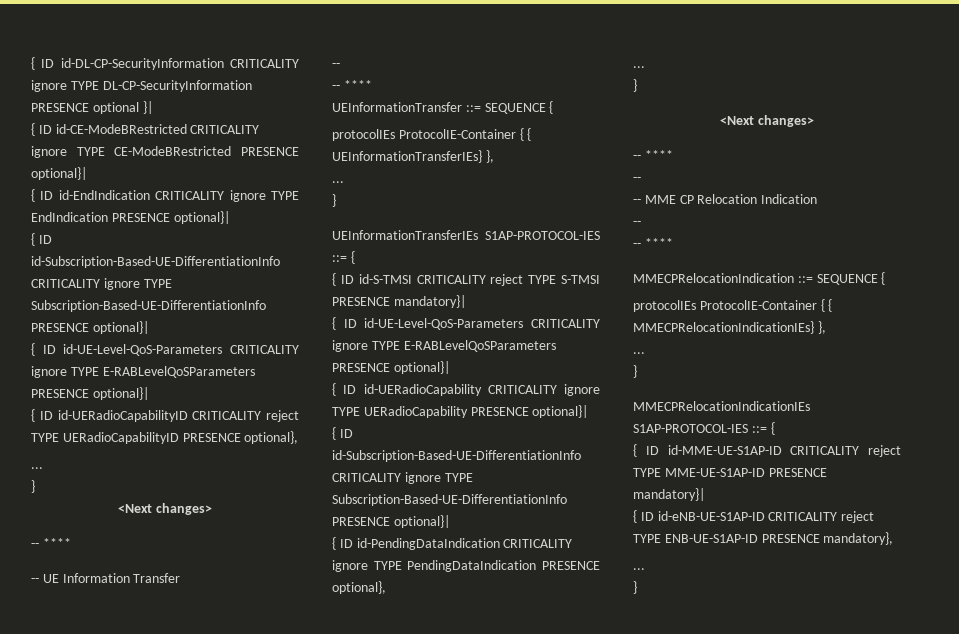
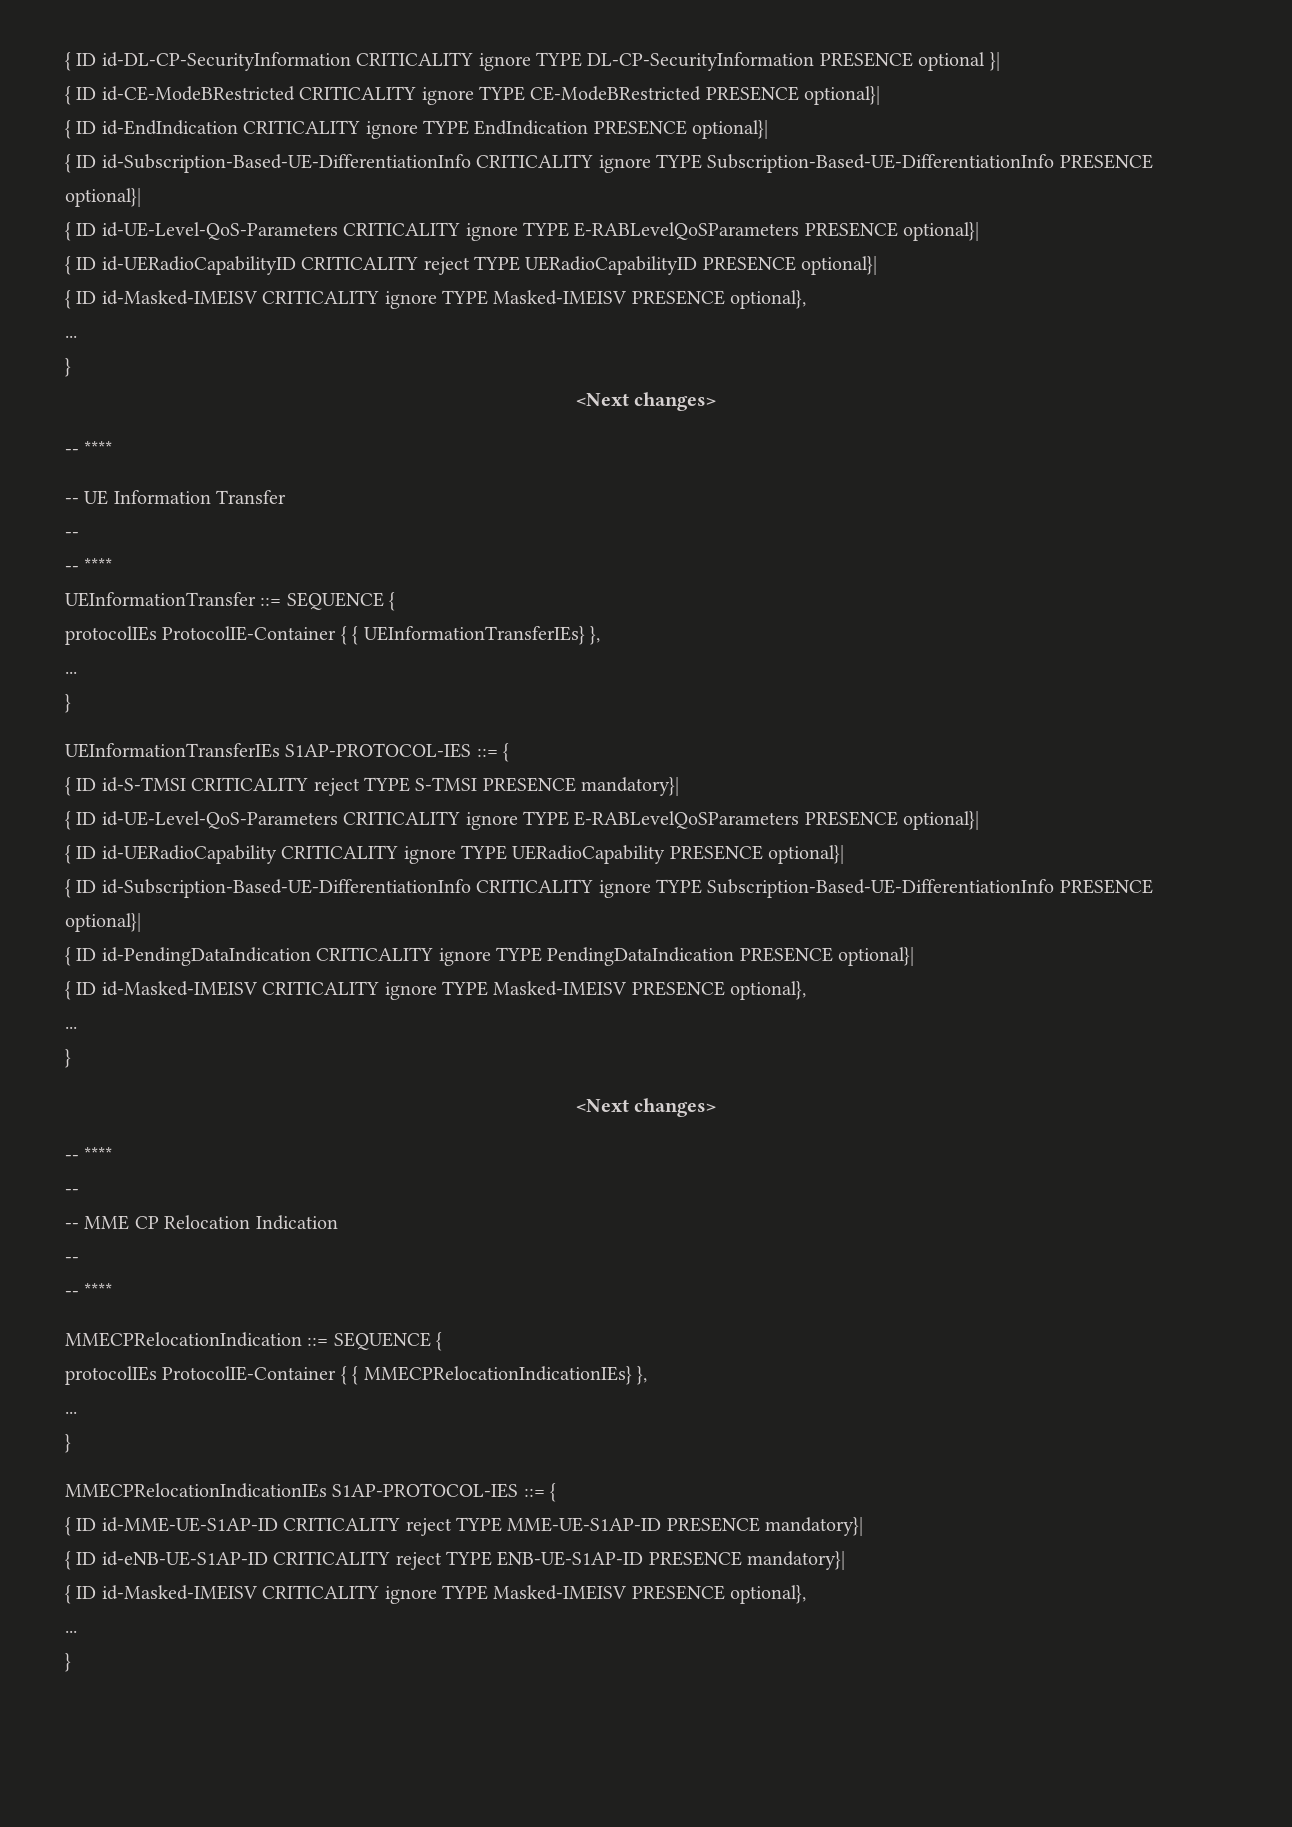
(241, 437) none -> [801,256,878,275] [65,290,725,309] optional}| // { ID id-Masked-IMEISV CRITICALITY ignore TYPE Masked-IMEISV PRESENCE
(600, 565) none -> [838,947,915,966] [65,981,725,1000] optional}| // { ID id-Masked-IMEISV CRITICALITY ignore TYPE Masked-IMEISV PRESENCE
[823,532,894,545] mandatory}, -> [747,1551,846,1570] [65,1585,807,1604] mandatory}| // { ID id-Masked-IMEISV CRITICALITY ignore TYPE Masked-IMEISV PRESENCE optional},

